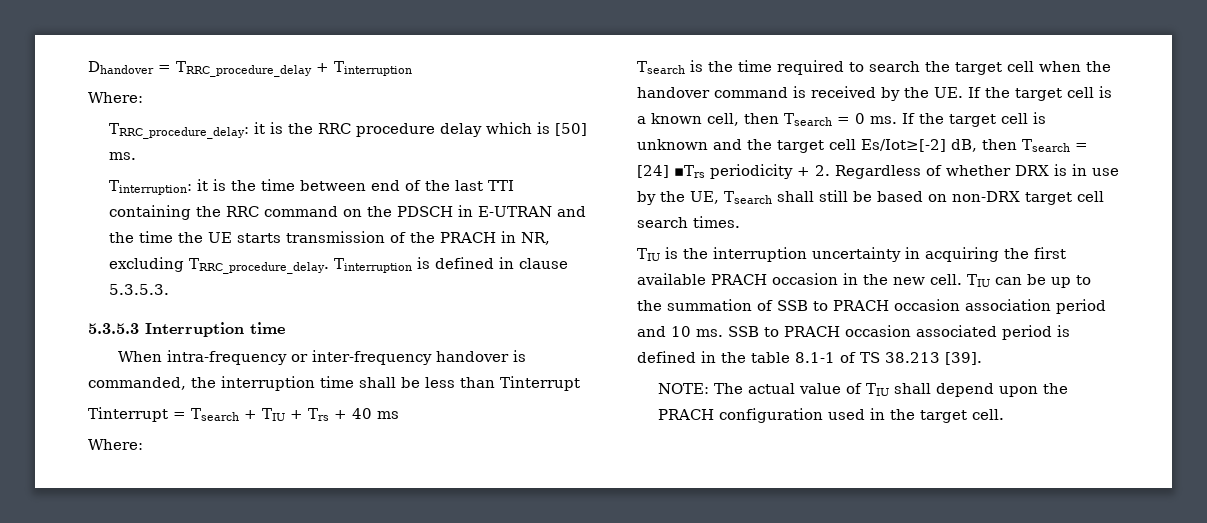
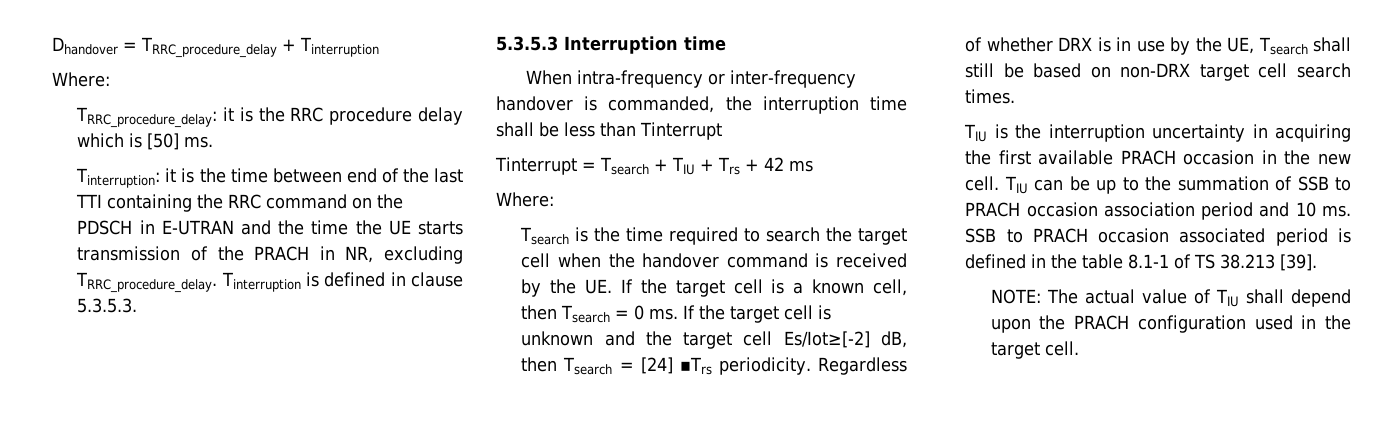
[352,408,372,419] 40 -> [764,157,784,171] 42
[709,164,830,179] periodicity + 2. -> [718,357,811,375] periodicity.

